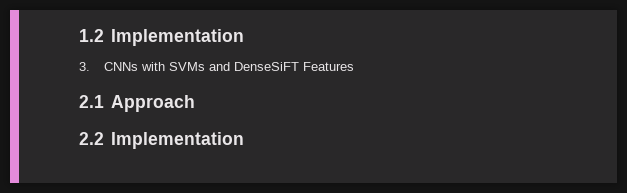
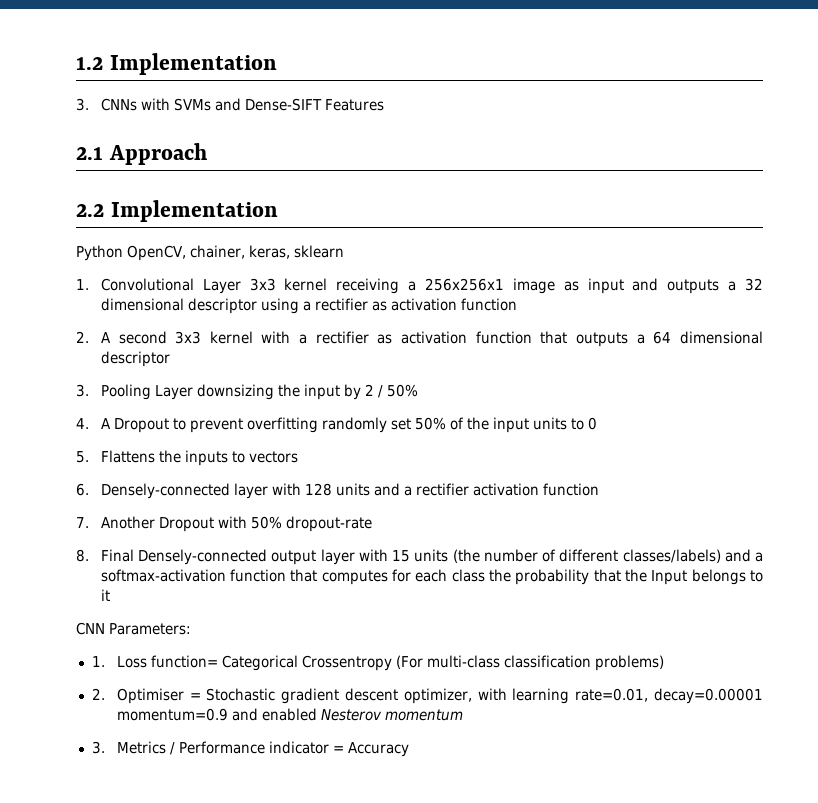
[233,62,299,71] DenseSiFT -> [244,98,322,111] Dense-SIFT
(244, 140) none -> [76,245,344,261] [76,278,764,294] [100,298,517,314] [76,331,763,347] [100,351,170,367] [76,384,418,400] [76,417,597,433] [76,450,298,466] [76,483,599,499] [76,516,372,532] [76,549,764,565] [100,569,764,585] [100,589,110,601] [76,622,191,635] [91,655,664,671] [91,688,763,704] [116,708,463,721] [91,741,409,757] // Python OpenCV, chainer, keras, sklearn // 1. Convolutional Layer 3x3 kernel receiving a 256x256x1 image as input and outputs a 32 dimensional descriptor using a rectifier as activation function // 2. A second 3x3 kernel with a rectifier as activation function that outputs a 64 dimensional descriptor // 3. Pooling Layer downsizing the input by 2 / 50% // 4. A Dropout to prevent overfitting randomly set 50% of the input units to 0 // 5. Flattens the inputs to vectors // 6. Densely-connected layer with 128 units and a rectifier activation function // 7. Another Dropout with 50% dropout-rate // 8. Final Densely-connected output layer with 15 units (the number of different classes/labels) and a softmax-activation function that computes for each class the probability that the Input belongs to it // CNN Parameters: // 1. Loss function= Categorical Crossentropy (For multi-class classification problems) // 2. Optimiser = Stochastic gradient descent optimizer, with learning rate=0.01, decay=0.00001 momentum=0.9 and enabled Nesterov momentum // 3. Metrics / Performance indicator = Accuracy

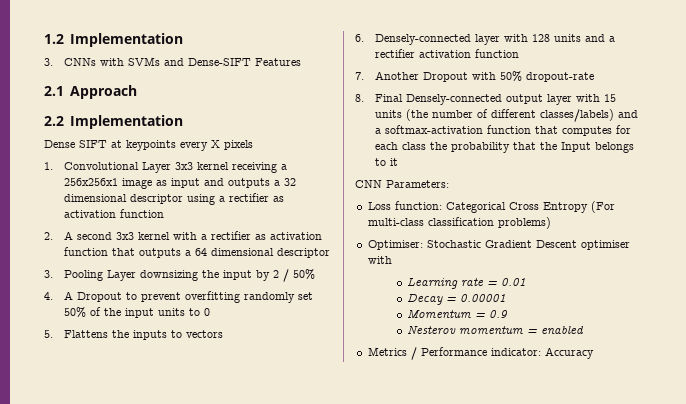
[76,245,344,261] Python OpenCV, chainer, keras, sklearn -> [44,140,253,151] Dense SIFT at keypoints every X pixels
[91,655,392,671] 1. Loss function= Categorical Crossentropy -> [367,201,588,213] Loss function: Categorical Cross Entropy
[91,688,763,704] [116,708,317,721] 2. Optimiser = Stochastic gradient descent optimizer, with learning rate=0.01, decay=0.00001 momentum=0.9 and enabled -> [367,240,630,250] [367,256,392,264] [407,278,527,289] [407,294,507,305] [407,310,508,319] Optimiser: Stochastic Gradient Descent optimiser with // Learning rate = 0.01 // Decay = 0.00001 // Momentum = 0.9 //
[91,741,105,754] // 3. -> [527,325,585,334] = enabled //
[268,741,344,754] indicator = -> [490,348,541,356] indicator:

